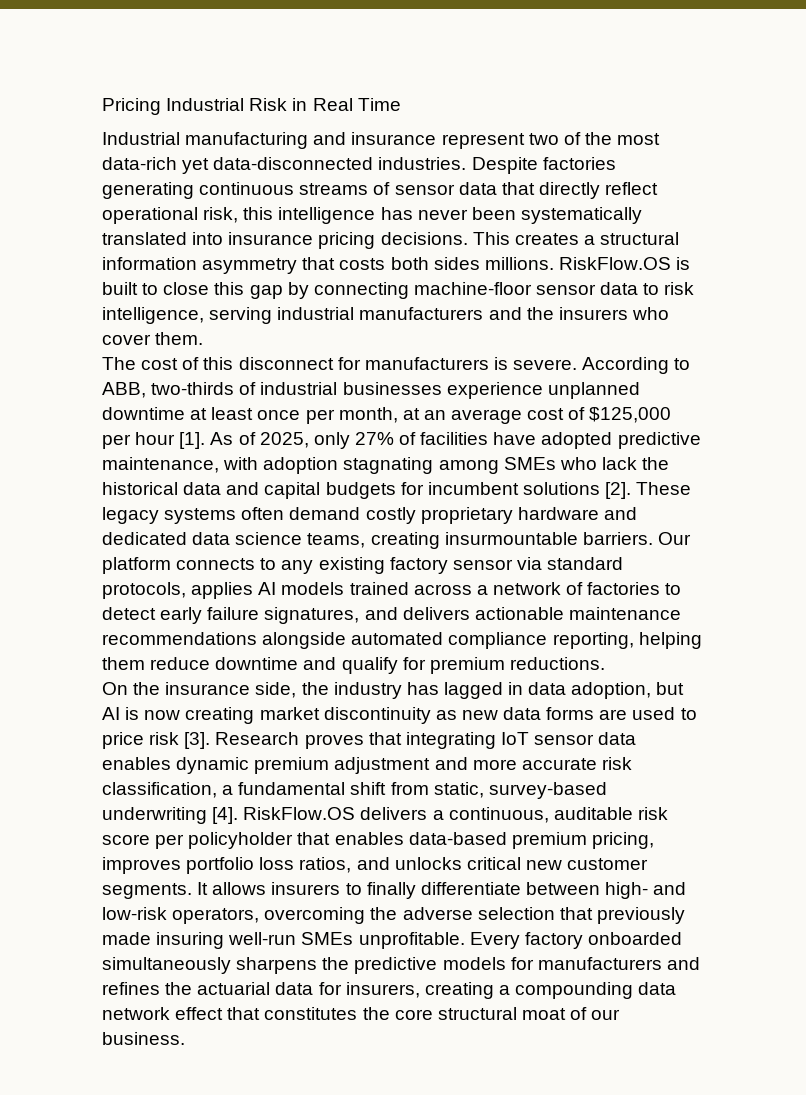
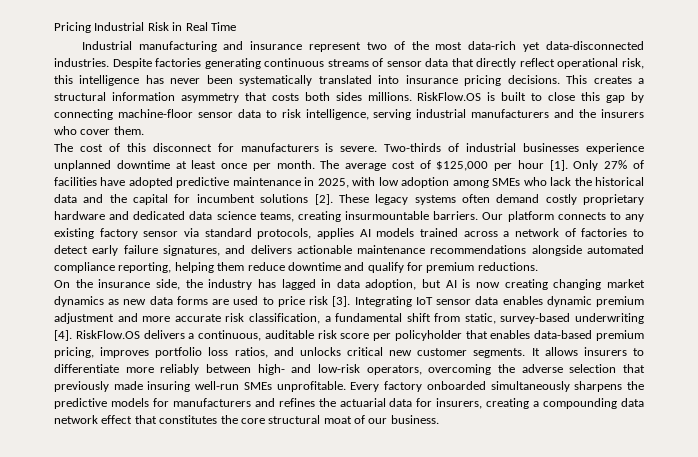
[582,357,691,374] [102,382,235,398] According to ABB, two-thirds -> [384,143,442,152] Two-thirds
[338,407,446,423] month, at an -> [276,160,340,169] month. The
[210,432,350,449] As of 2025, only -> [573,160,599,171] Only
[102,457,434,474] maintenance, with adoption stagnating -> [232,177,450,188] maintenance in 2025, with low adoption
[264,482,396,499] capital budgets -> [109,194,169,205] the capital
[259,707,431,724] market discontinuity -> [553,279,645,290] [54,296,104,307] changing market dynamics
[215,732,496,749] Research proves that integrating -> [354,296,412,307] Integrating
[366,882,521,899] finally differentiate -> [54,364,200,375] differentiate more reliably

